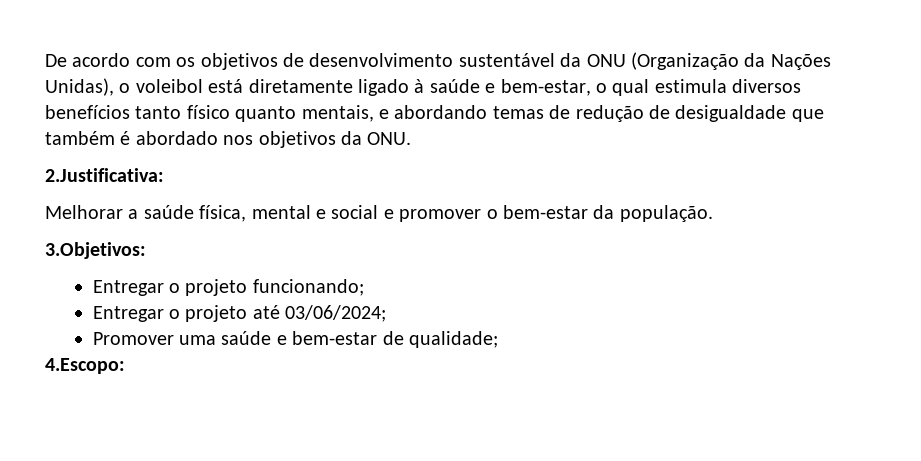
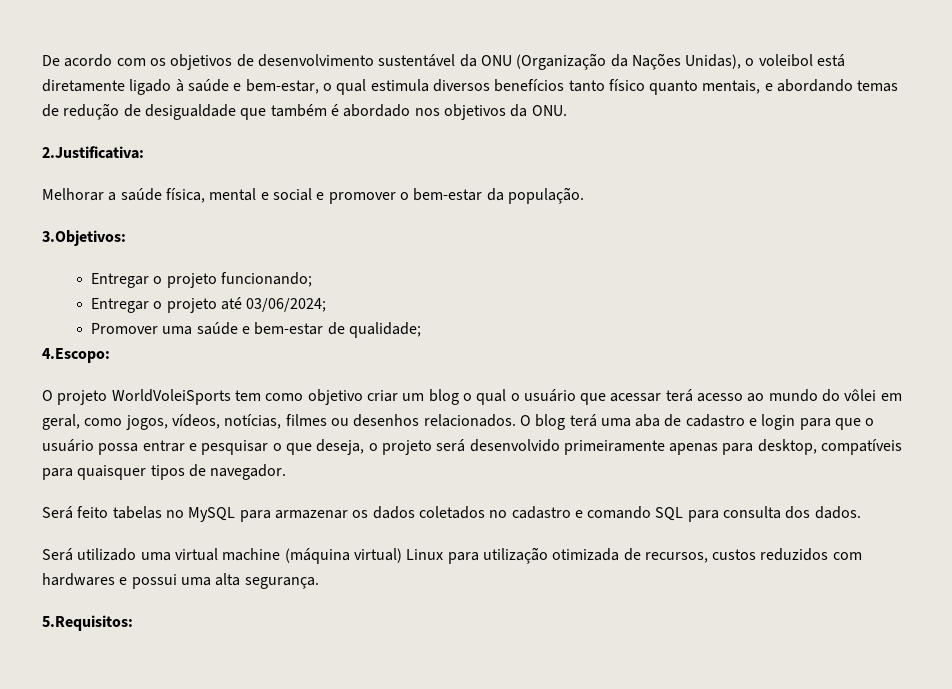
(125, 366) none -> [42,389,902,405] [42,414,875,430] [42,439,903,455] [42,464,287,480] [42,506,861,522] [42,547,862,564] [42,573,319,589] [42,615,133,631] // O projeto WorldVoleiSports tem como objetivo criar um blog o qual o usuário que acessar terá acesso ao mundo do vôlei em geral, como jogos, vídeos, notícias, filmes ou desenhos relacionados. O blog terá uma aba de cadastro e login para que o usuário possa entrar e pesquisar o que deseja, o projeto será desenvolvido primeiramente apenas para desktop, compatíveis para quaisquer tipos de navegador. // Será feito tabelas no MySQL para armazenar os dados coletados no cadastro e comando SQL para consulta dos dados. // Será utilizado uma virtual machine (máquina virtual) Linux para utilização otimizada de recursos, custos reduzidos com hardwares e possui uma alta segurança. // 5.Requisitos:

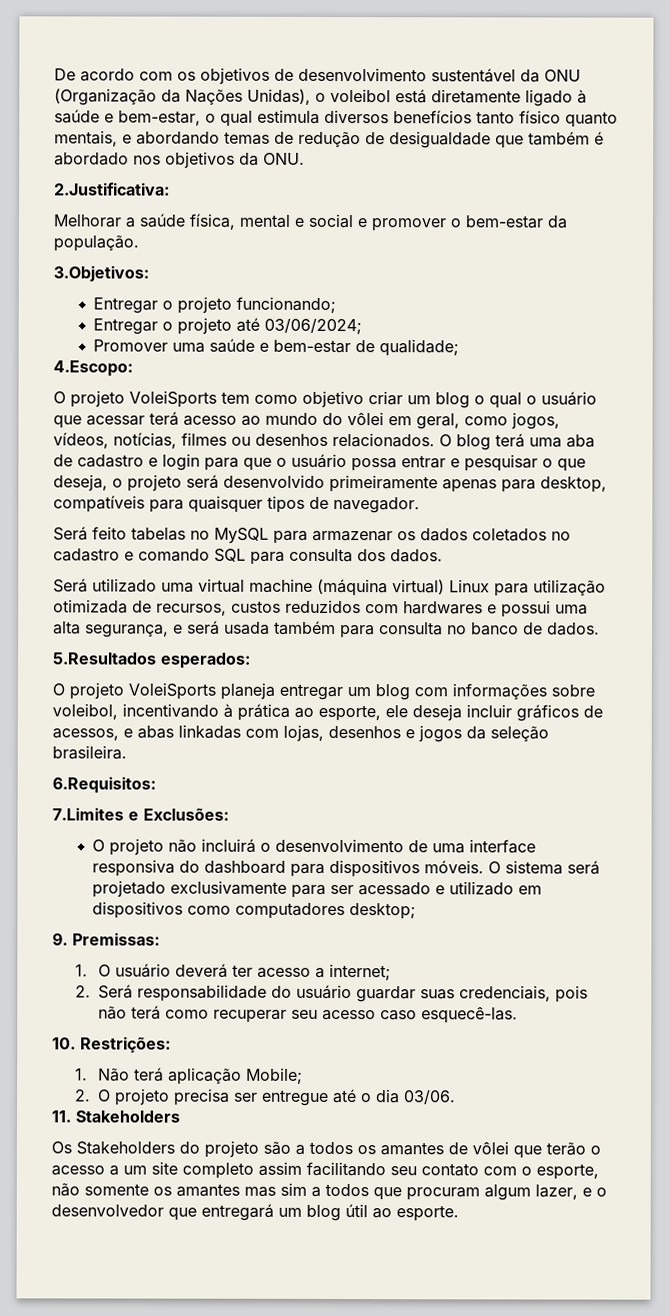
[111,389,231,405] WorldVoleiSports -> [129,390,217,408] VoleiSports
[244,577,319,589] [42,615,133,631] segurança. // 5.Requisitos: -> [85,620,600,639] [52,652,251,669] [52,682,595,701] [52,703,603,722] [52,724,549,743] [52,745,127,760] [52,776,156,794] [52,807,229,821] [92,838,537,856] [92,859,601,878] [92,880,543,898] [92,901,417,920] [52,932,160,946] [74,963,391,981] [74,984,588,1003] [97,1005,518,1024] [52,1036,171,1053] [74,1067,303,1085] [73,1088,456,1106] [51,1110,180,1123] [51,1140,601,1159] [51,1161,599,1180] [51,1182,607,1201] [51,1203,459,1222] segurança, e será usada também para consulta no banco de dados. // 5.Resultados esperados: // O projeto VoleiSports planeja entregar um blog com informações sobre voleibol, incentivando à prática ao esporte, ele deseja incluir gráficos de acessos, e abas linkadas com lojas, desenhos e jogos da seleção brasileira. // 6.Requisitos: // 7.Limites e Exclusões: // O projeto não incluirá o desenvolvimento de uma interface responsiva do dashboard para dispositivos móveis. O sistema será projetado exclusivamente para ser acessado e utilizado em dispositivos como computadores desktop; // 9. Premissas: // 1. O usuário deverá ter acesso a internet; // 2. Será responsabilidade do usuário guardar suas credenciais, pois não terá como recuperar seu acesso caso esquecê-las. // 10. Restrições: // 1. Não terá aplicação Mobile; // 2. O projeto precisa ser entregue até o dia 03/06. // 11. Stakeholders // Os Stakeholders do projeto são a todos os amantes de vôlei que terão o acesso a um site completo assim facilitando seu contato com o esporte, não somente os amantes mas sim a todos que procuram algum lazer, e o desenvolvedor que entregará um blog útil ao esporte.

